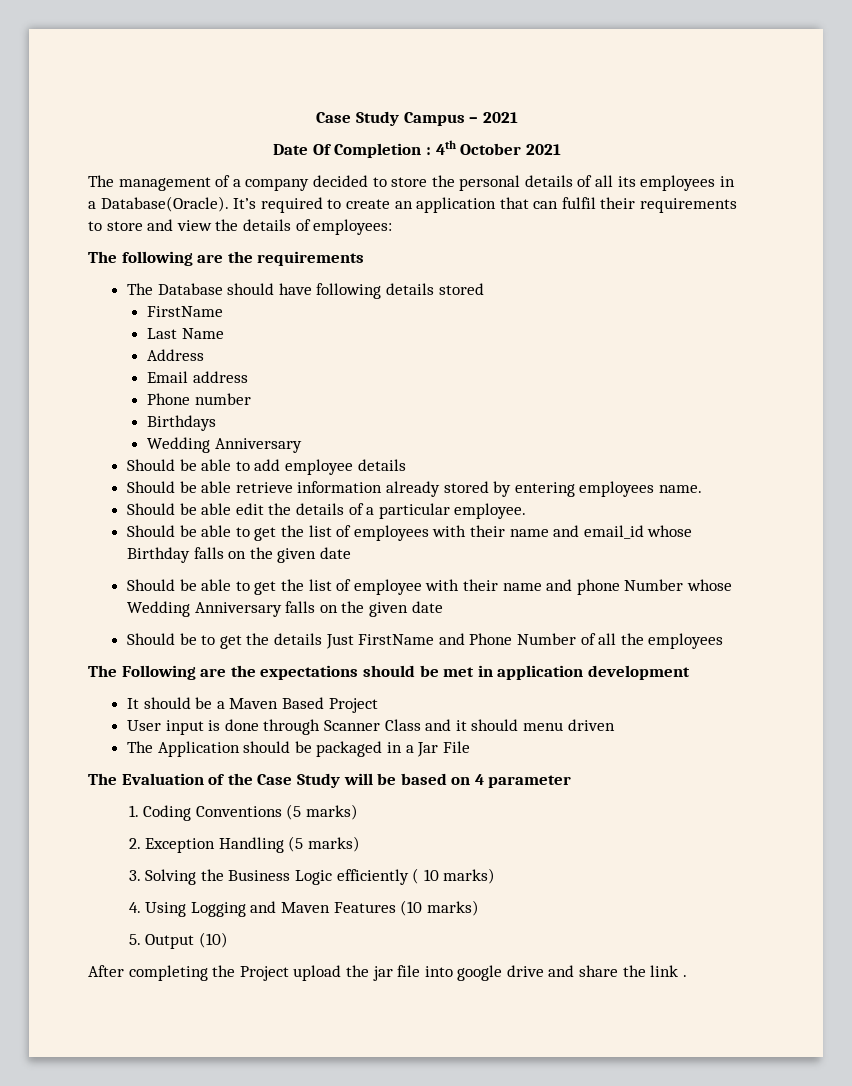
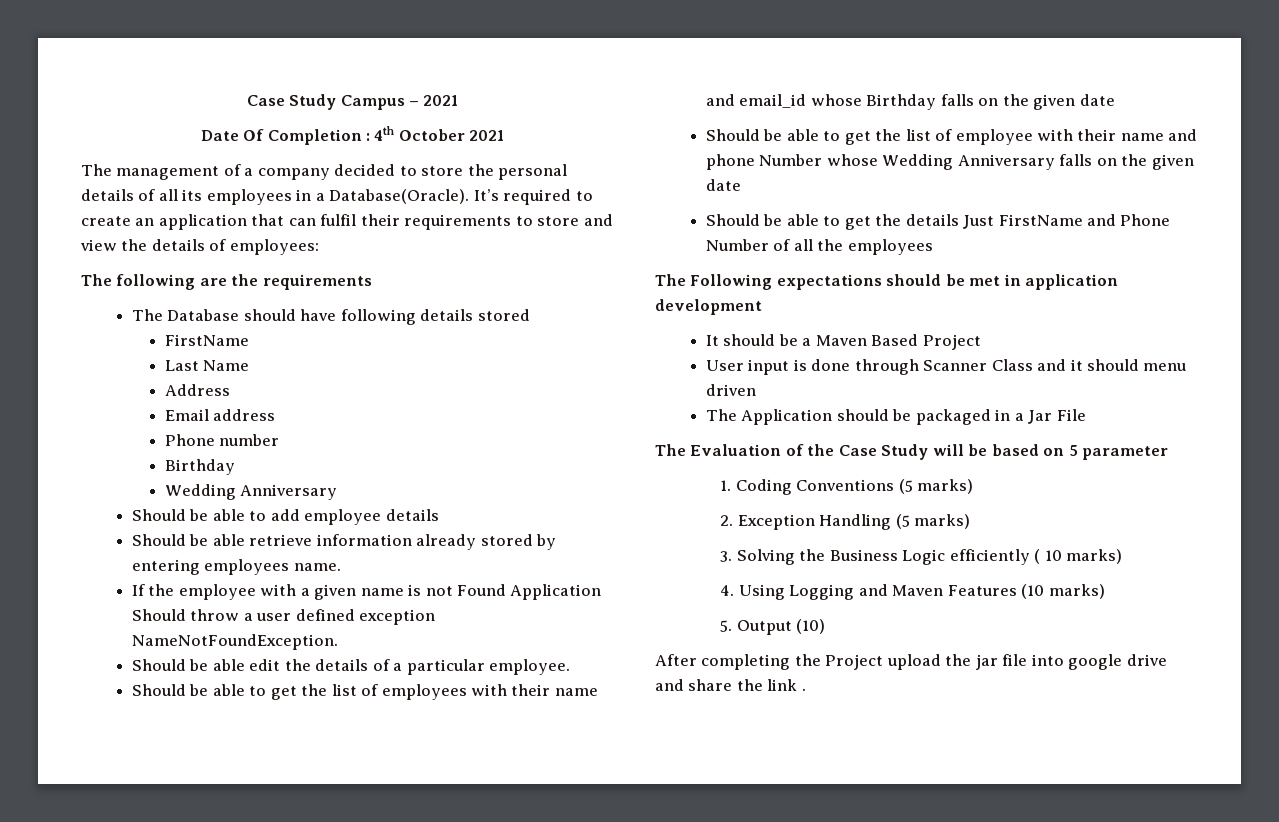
[147,415,217,431] Birthdays -> [164,459,235,475] Birthday
(702, 489) none -> [131,584,602,600] [131,609,436,625] [131,634,338,650] // If the employee with a given name is not Found Application Should throw a user defined exception NameNotFoundException.
(197, 639) none -> [786,214,819,226] able
[200,665,256,677] are the -> (773, 282) none
[474,774,484,785] 4 -> [1068,445,1078,456] 5

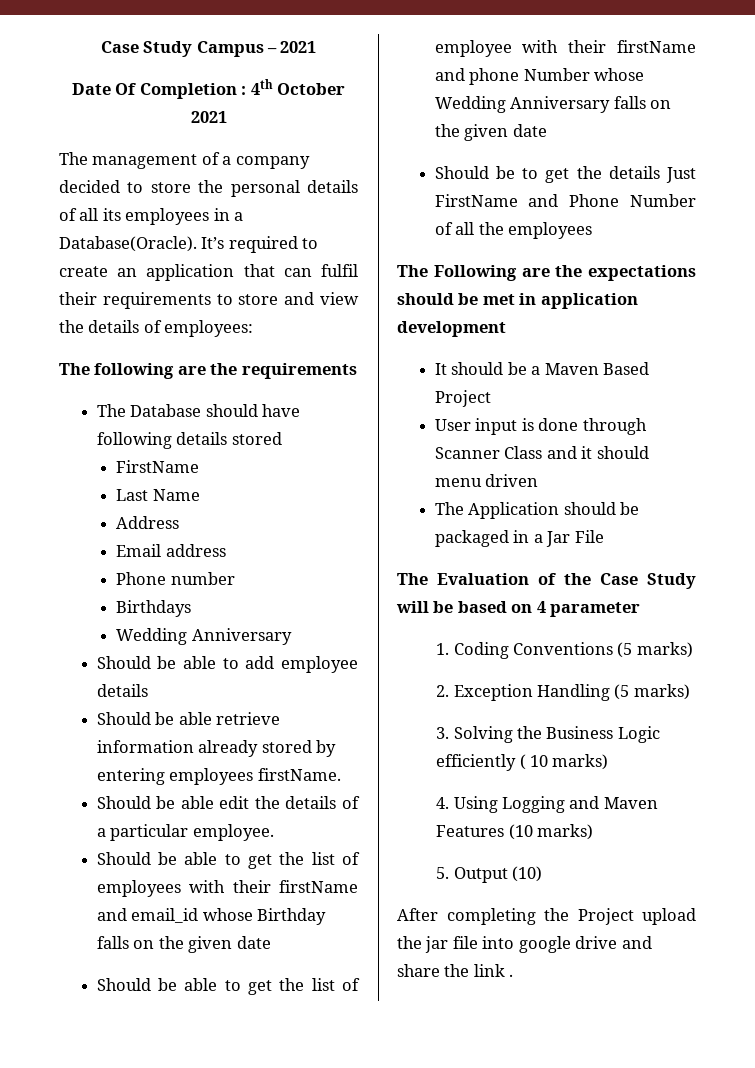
[164,459,235,475] Birthday -> [116,600,192,617] Birthdays
[293,563,341,571] [131,584,602,600] [131,609,436,625] [131,634,338,650] name. // If the employee with a given name is not Found Application Should throw a user defined exception NameNotFoundException. -> [257,768,341,781] firstName.
[554,688,598,696] name -> [279,880,358,893] firstName
[1120,133,1164,141] name -> [617,40,696,53] firstName
[786,214,819,226] able -> (515, 172) none
(773, 282) none -> [521,265,583,277] are the
[1068,445,1078,456] 5 -> [536,601,546,613] 4

